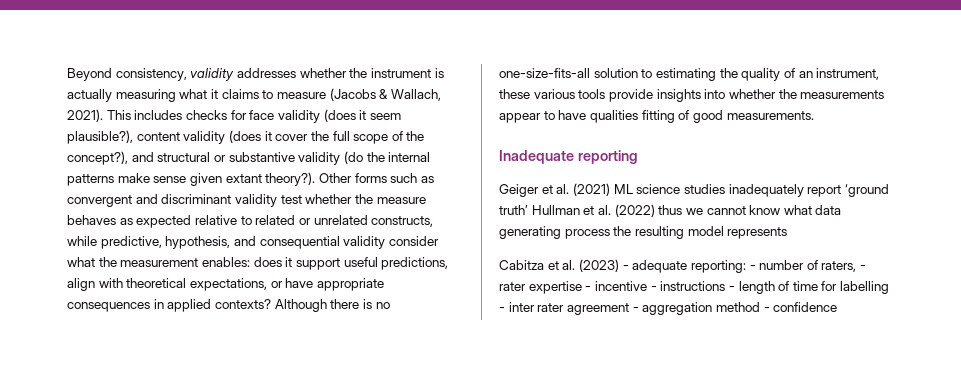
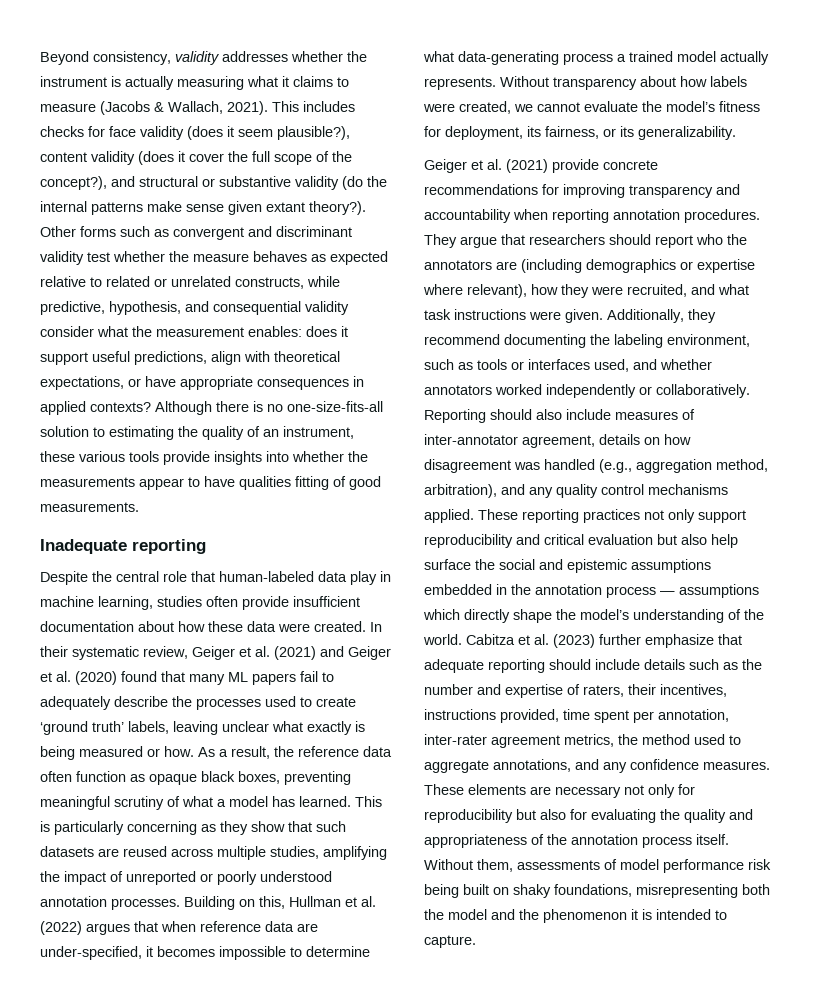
[499,183,889,197] [499,204,842,217] [499,226,788,239] [499,259,867,273] [499,281,890,294] [499,302,838,315] Geiger et al. (2021) ML science studies inadequately report ‘ground truth’ Hullman et al. (2022) thus we cannot know what data generating process the resulting model represents // Cabitza et al. (2023) - adequate reporting: - number of raters, - rater expertise - incentive - instructions - length of time for labelling - inter rater agreement - aggregation method - confidence -> [40,571,391,585] [40,596,360,610] [40,621,382,632] [40,646,391,660] [40,671,334,685] [40,696,356,710] [40,721,365,735] [40,746,392,760] [40,771,351,785] [40,796,382,810] [40,821,346,835] [40,846,387,860] [40,871,332,885] [40,896,376,910] [40,921,318,935] [40,946,370,960] [423,51,769,65] [424,76,747,90] [423,101,760,114] [424,126,736,140] [424,159,658,173] [424,184,740,198] [424,209,760,223] [424,234,747,248] [424,259,755,273] [423,284,749,298] [424,309,716,323] [424,334,750,348] [424,359,712,372] [424,384,750,398] [424,409,695,423] [424,434,691,448] [424,459,768,473] [424,484,728,498] [424,509,746,523] [424,534,738,548] [424,559,711,573] [424,584,759,598] [423,609,764,623] [423,634,742,648] [424,659,762,673] [424,684,727,698] [424,709,729,723] [424,734,741,748] [424,759,770,773] [424,784,695,798] [424,809,753,823] [424,834,729,848] [424,859,771,873] [424,884,770,898] [424,909,727,923] [424,935,476,948] Despite the central role that human-labeled data play in machine learning, studies often provide insufficient documentation about how these data were created. In their systematic review, Geiger et al. (2021) and Geiger et al. (2020) found that many ML papers fail to adequately describe the processes used to create ‘ground truth’ labels, leaving unclear what exactly is being measured or how. As a result, the reference data often function as opaque black boxes, preventing meaningful scrutiny of what a model has learned. This is particularly concerning as they show that such datasets are reused across multiple studies, amplifying the impact of unreported or poorly understood annotation processes. Building on this, Hullman et al. (2022) argues that when reference data are under-specified, it becomes impossible to determine what data-generating process a trained model actually represents. Without transparency about how labels were created, we cannot evaluate the model’s fitness for deployment, its fairness, or its generalizability. // Geiger et al. (2021) provide concrete recommendations for improving transparency and accountability when reporting annotation procedures. They argue that researchers should report who the annotators are (including demographics or expertise where relevant), how they were recruited, and what task instructions were given. Additionally, they recommend documenting the labeling environment, such as tools or interfaces used, and whether annotators worked independently or collaboratively. Reporting should also include measures of inter-annotator agreement, details on how disagreement was handled (e.g., aggregation method, arbitration), and any quality control mechanisms applied. These reporting practices not only support reproducibility and critical evaluation but also help surface the social and epistemic assumptions embedded in the annotation process — assumptions which directly shape the model’s understanding of the world. Cabitza et al. (2023) further emphasize that adequate reporting should include details such as the number and expertise of raters, their incentives, instructions provided, time spent per annotation, inter-rater agreement metrics, the method used to aggregate annotations, and any confidence measures. These elements are necessary not only for reproducibility but also for evaluating the quality and appropriateness of the annotation process itself. Without them, assessments of model performance risk being built on shaky foundations, misrepresenting both the model and the phenomenon it is intended to capture.

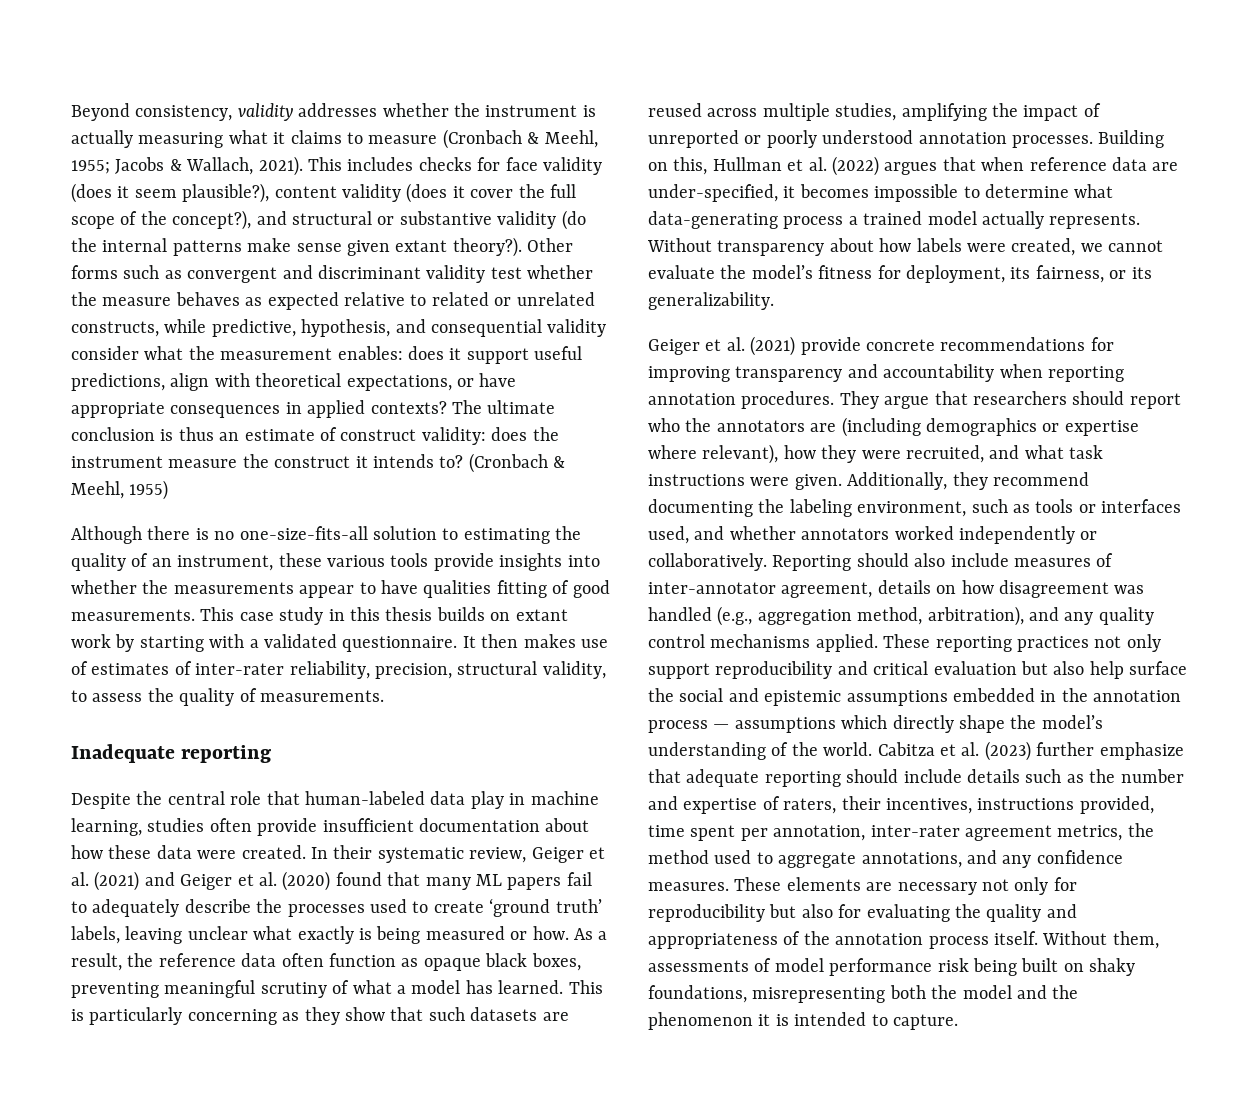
[100,101,150,115] (Jacobs -> [442,129,598,149] [71,157,165,174] (Cronbach & Meehl, 1955; Jacobs
(151, 407) none -> [452,400,556,414] [71,427,559,445] [71,453,566,473] [71,480,169,500] The ultimate conclusion is thus an estimate of construct validity: does the instrument measure the construct it intends to? (Cronbach & Meehl, 1955) //
(139, 507) none -> [200,607,568,625] [71,634,608,652] [71,661,606,679] [71,688,384,706] This case study in this thesis builds on extant work by starting with a validated questionnaire. It then makes use of estimates of inter-rater reliability, precision, structural validity, to assess the quality of measurements.

